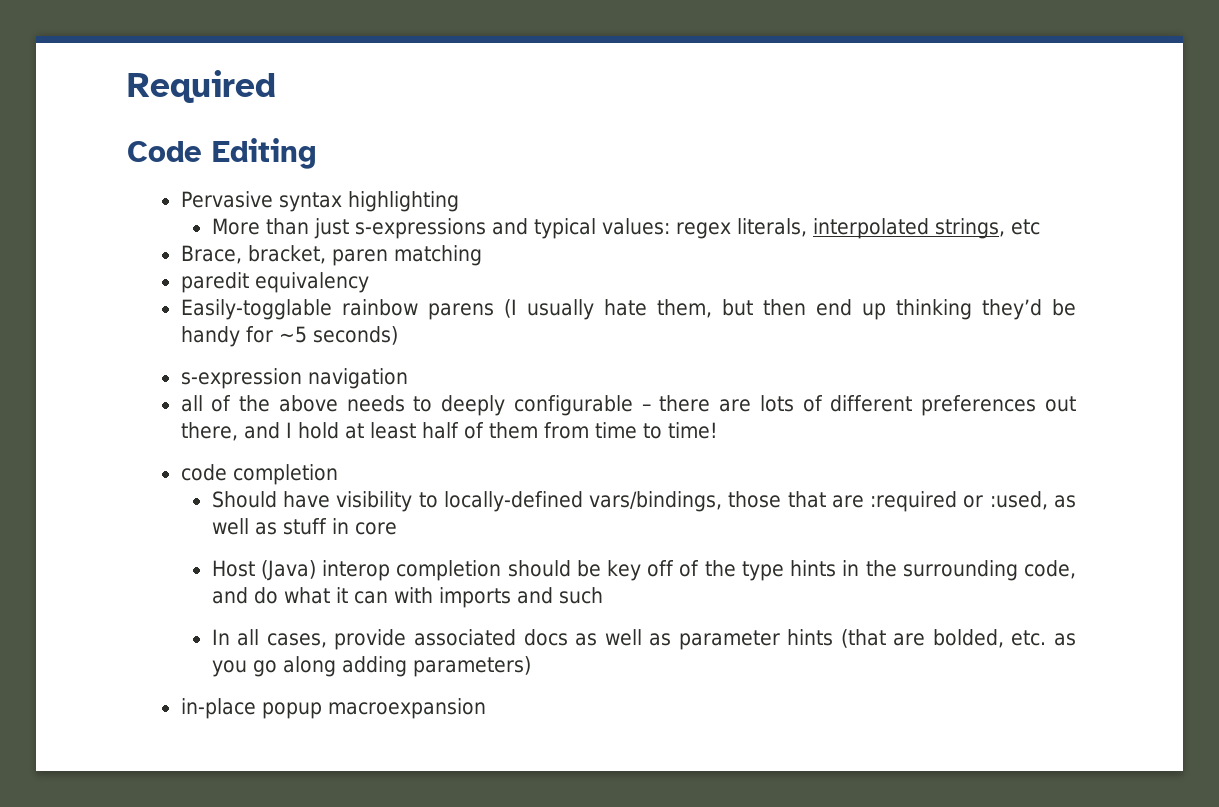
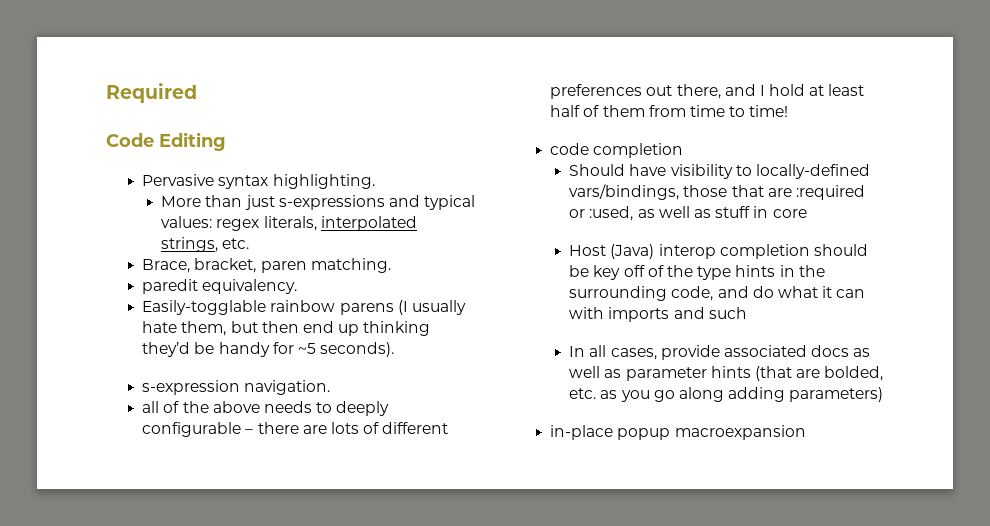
[347,191,459,212] highlighting -> [272,174,375,189] highlighting.
[1010,219,1040,235] etc -> [222,238,250,249] etc.
[393,245,482,266] matching -> [310,258,391,273] matching.
[254,272,369,293] equivalency -> [202,279,298,294] equivalency.
[312,326,398,345] seconds) -> [320,342,395,357] seconds).
[307,368,408,389] navigation -> [244,380,331,395] navigation.

